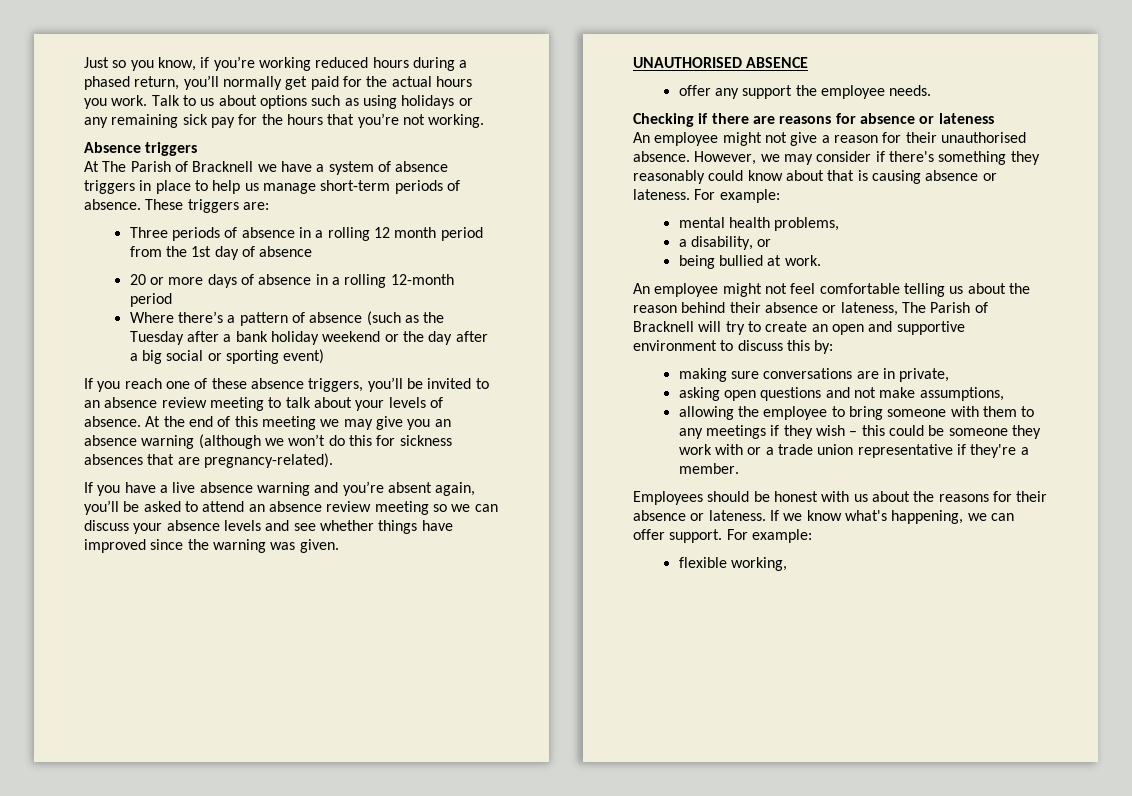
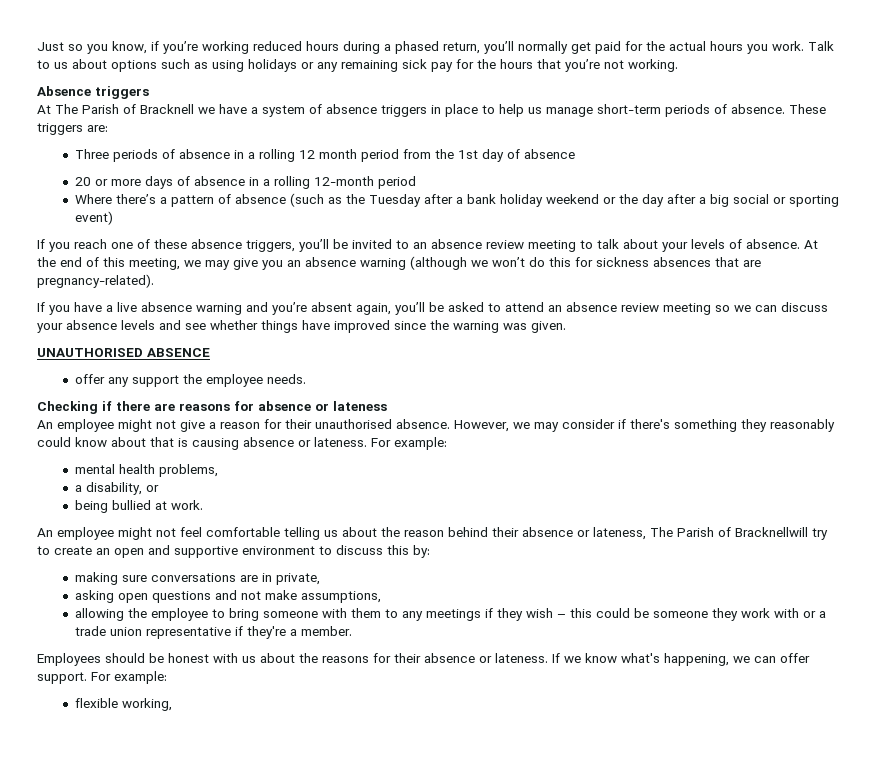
[261,416,316,430] meeting -> [129,258,180,270] meeting,
[633,321,722,332] Bracknell will -> [735,527,808,537] Bracknellwill

